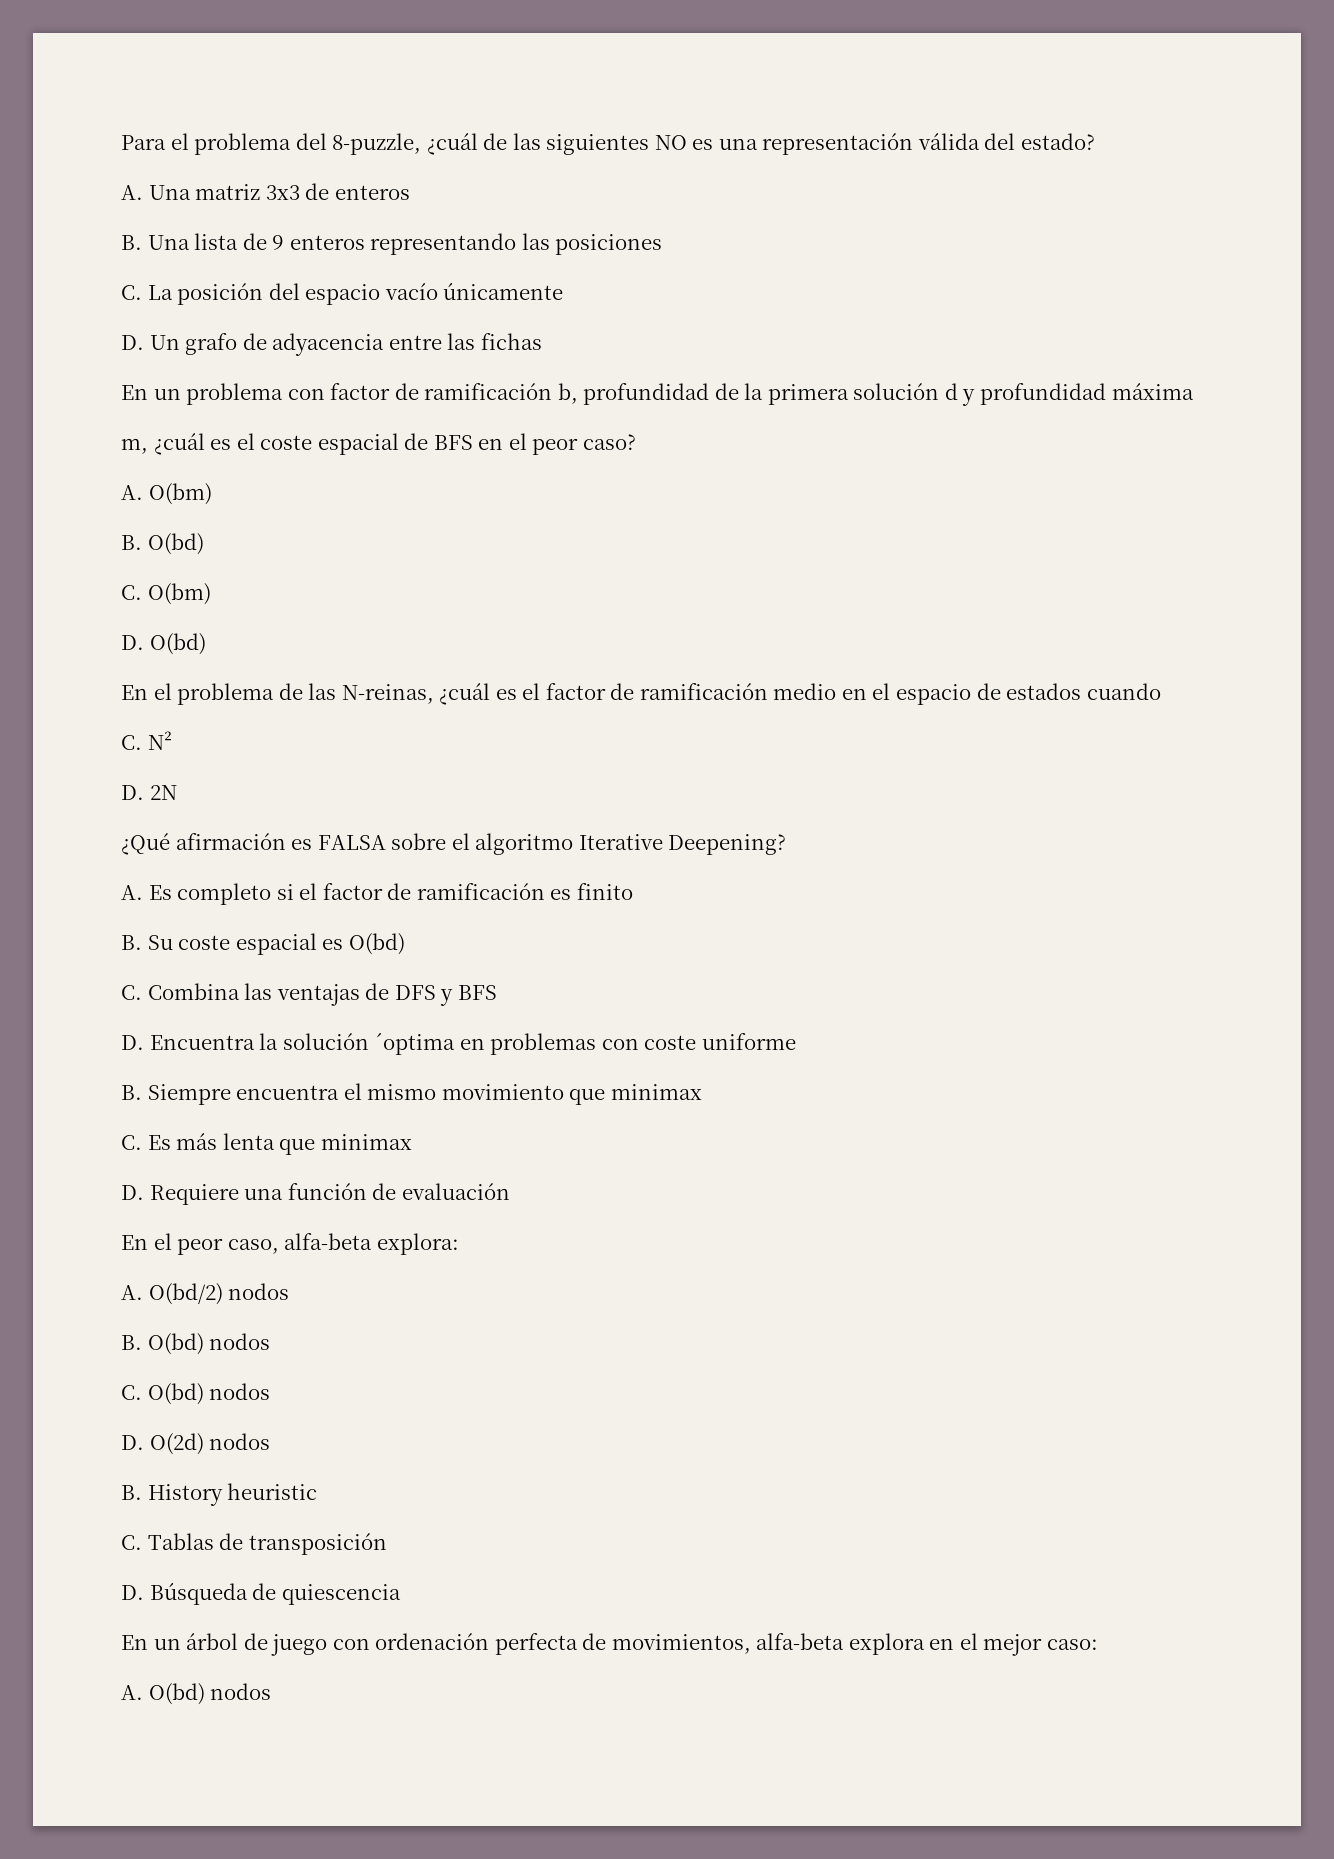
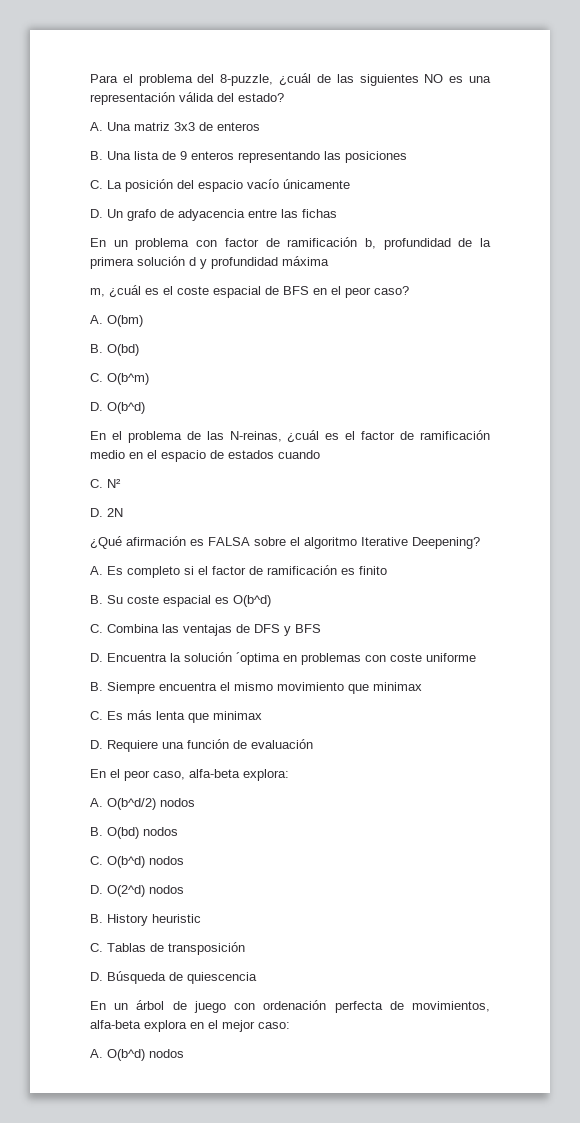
[147,583,211,605] [121,633,206,655] O(bm) // D. O(bd) -> [107,373,149,385] [90,402,145,414] O(b^m) // D. O(b^d)
[348,933,405,955] O(bd) -> [233,595,271,607] O(b^d)
[148,1283,223,1305] O(bd/2) -> [107,798,156,810] O(b^d/2)
[147,1383,204,1405] O(bd) -> [107,856,145,868] O(b^d)
[149,1433,204,1455] O(2d) -> [107,885,145,897] O(2^d)
[148,1683,205,1705] O(bd) -> [107,1049,145,1061] O(b^d)

